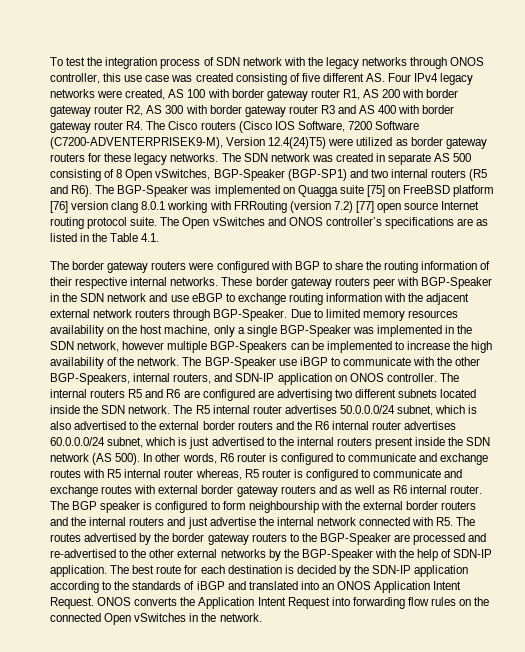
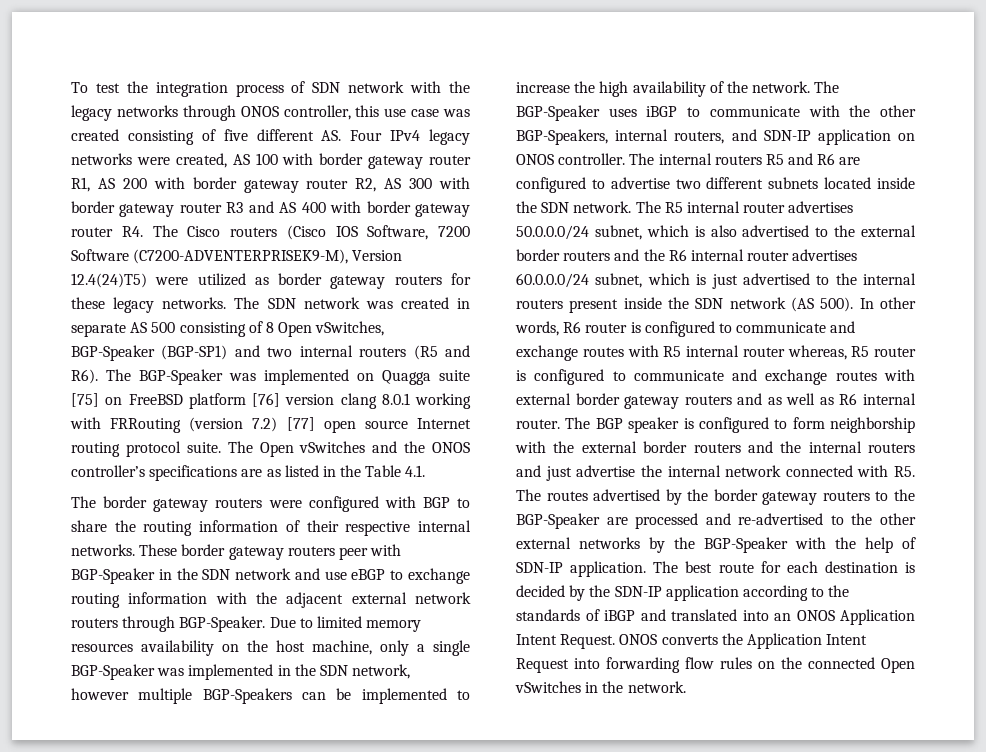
(286, 221) none -> [404,441,426,453] the
[278,359,297,366] use -> [608,108,637,117] uses
[257,389,332,401] are advertising -> [591,177,670,189] to advertise
[248,501,319,513] neighbourship -> [830,417,915,433] neighborship

